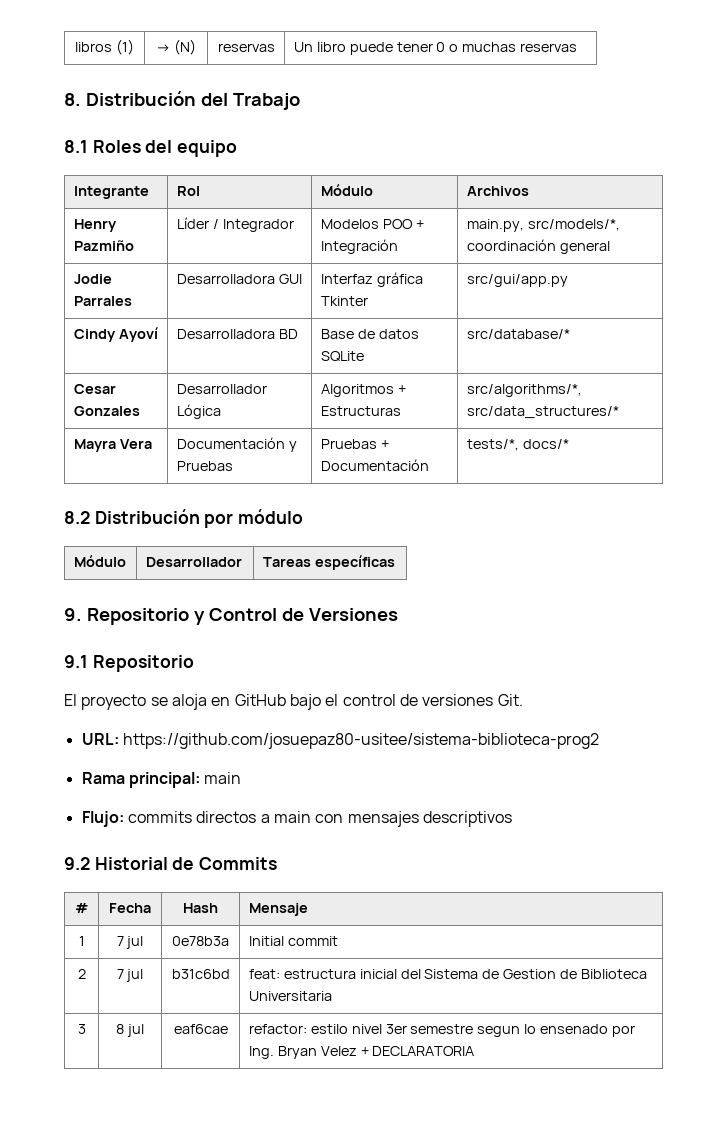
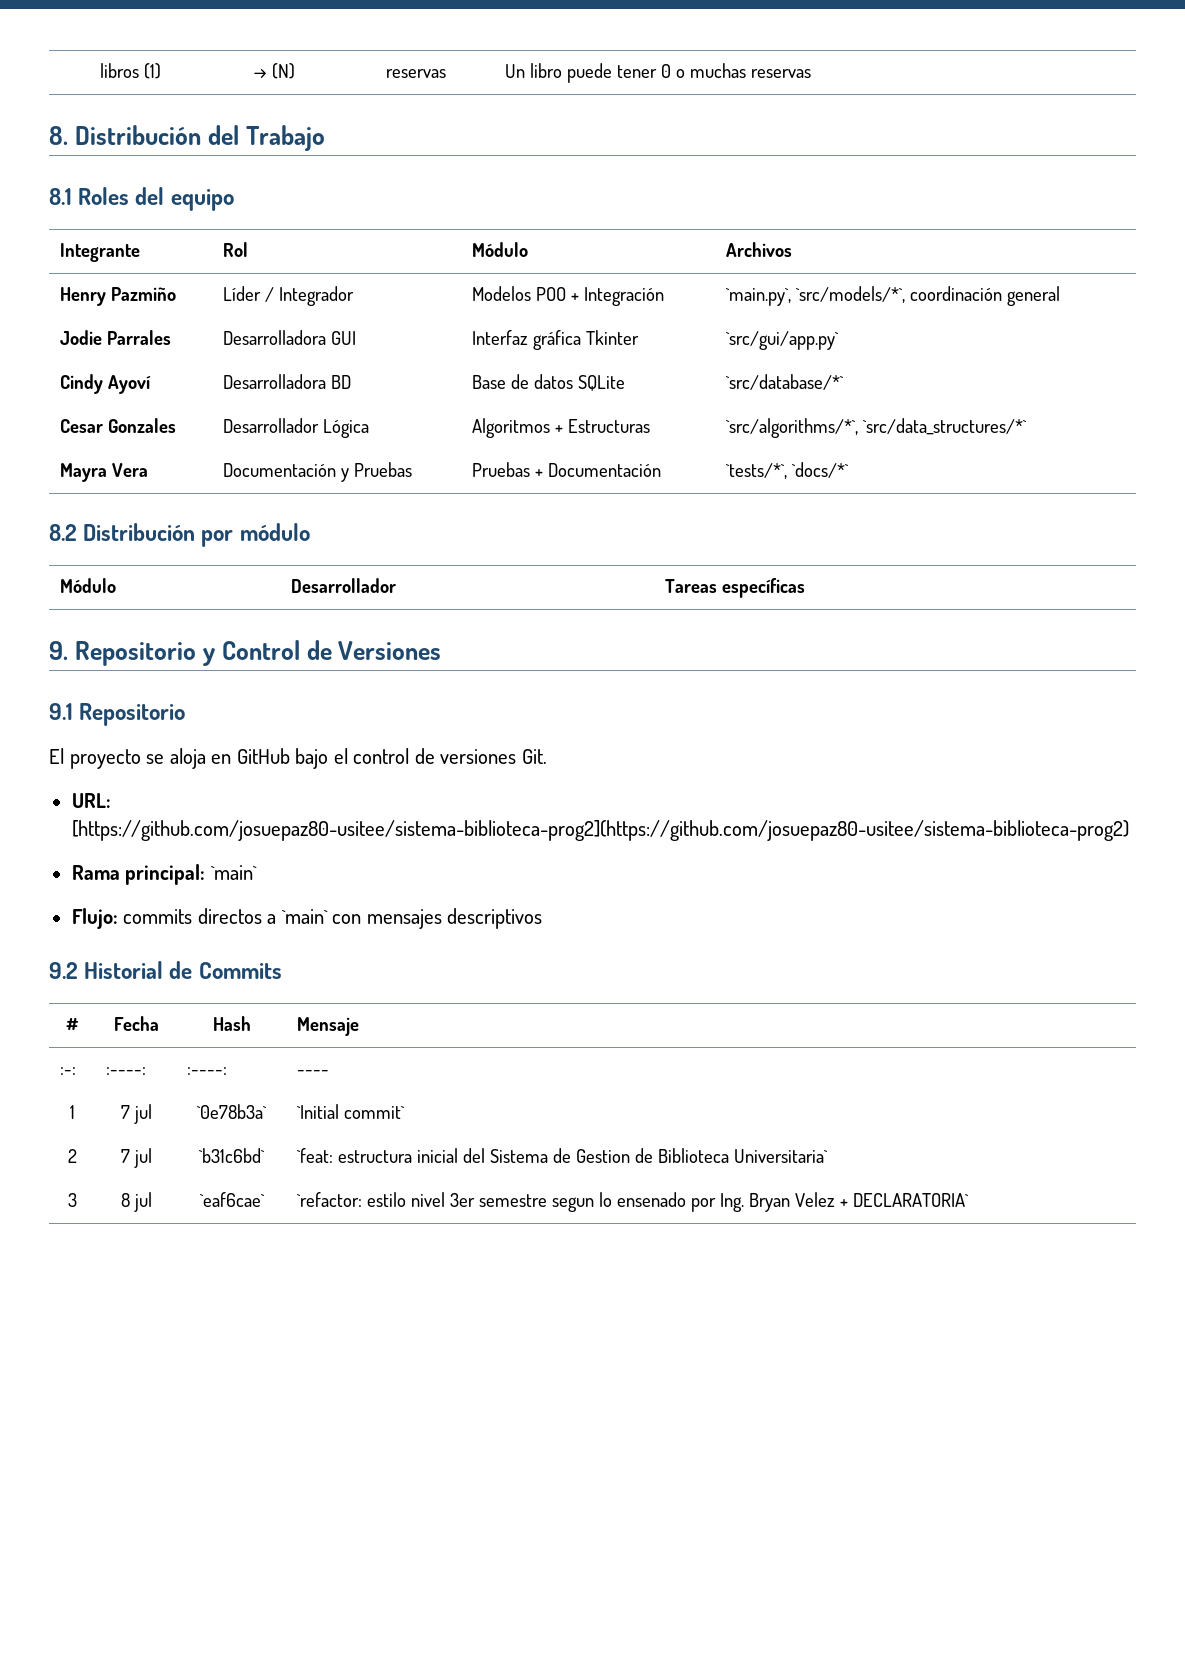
[466,219,620,232] main.py, src/models/*, -> [726,286,906,306] `main.py`, `src/models/*`,
[466,274,568,287] src/gui/app.py -> [726,331,840,350] `src/gui/app.py`
[466,329,570,339] src/database/* -> [726,374,845,390] `src/database/*`
[466,384,582,397] [466,406,619,419] src/algorithms/*, src/data_structures/* -> [726,418,1028,438] `src/algorithms/*`, `src/data_structures/*`
[466,439,569,451] tests/*, docs/* -> [726,462,850,479] `tests/*`, `docs/*`
[122,733,599,749] https://github.com/josuepaz80-usitee/sistema-biblioteca-prog2 -> [71,820,1130,841] [https://github.com/josuepaz80-usitee/sistema-biblioteca-prog2](https://github.com/josuepaz80-usitee/sistema-biblioteca-prog2)
[204,772,242,784] main -> [210,865,257,880] `main`
[273,811,311,823] main -> [281,909,328,924] `main`
(308, 909) none -> [60,1067,77,1075] [106,1067,147,1075] [187,1067,228,1075] [297,1070,330,1075] // :-: | :----: | :----: | ----
[172,936,229,946] [248,936,338,946] 0e78b3a | Initial commit -> [197,1104,267,1119] [297,1104,406,1119] `0e78b3a` | `Initial commit`
[171,969,230,979] [248,969,280,979] b31c6bd | feat: -> [199,1148,265,1163] [297,1148,334,1163] `b31c6bd` | `feat:
[248,991,332,1001] Universitaria -> [734,1149,829,1163] Universitaria`
[173,1024,228,1034] [248,1024,307,1034] eaf6cae | refactor: -> [199,1192,265,1207] [297,1192,363,1207] `eaf6cae` | `refactor:
[372,1046,475,1056] DECLARATORIA -> [853,1193,970,1207] DECLARATORIA`

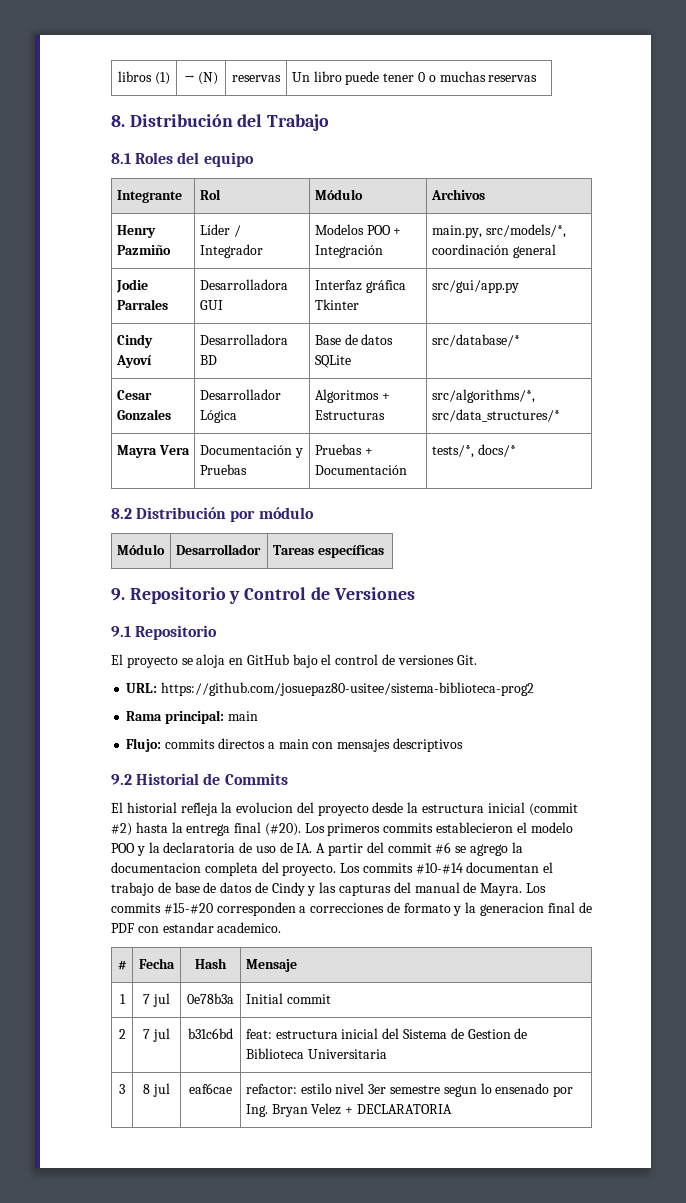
[726,286,906,306] `main.py`, `src/models/*`, -> [431,224,566,238] main.py, src/models/*,
[726,331,840,350] `src/gui/app.py` -> [431,280,519,293] src/gui/app.py
[726,374,845,390] `src/database/*` -> [431,334,520,347] src/database/*
[726,418,1028,438] `src/algorithms/*`, `src/data_structures/*` -> [431,389,535,403] [431,409,560,422] src/algorithms/*, src/data_structures/*
[726,462,850,479] `tests/*`, `docs/*` -> [431,444,516,458] tests/*, docs/*
[71,820,1130,841] [https://github.com/josuepaz80-usitee/sistema-biblioteca-prog2](https://github.com/josuepaz80-usitee/sistema-biblioteca-prog2) -> [161,682,535,696] https://github.com/josuepaz80-usitee/sistema-biblioteca-prog2
[210,865,257,880] `main` -> [227,711,258,721] main
[281,909,328,924] `main` -> [278,739,309,749] main
(282, 970) none -> [111,802,578,816] [111,822,573,836] [111,842,523,856] [111,862,554,876] [111,882,546,896] [111,902,592,916] [111,922,282,933] // El historial refleja la evolucion del proyecto desde la estructura inicial (commit #2) hasta la entrega final (#20). Los primeros commits establecieron el modelo POO y la declaratoria de uso de IA. A partir del commit #6 se agrego la documentacion completa del proyecto. Los commits #10-#14 documentan el trabajo de base de datos de Cindy y las capturas del manual de Mayra. Los commits #15-#20 corresponden a correcciones de formato y la generacion final de PDF con estandar academico.
[60,1067,77,1075] [106,1067,147,1075] [187,1067,228,1075] [297,1070,330,1075] // :-: | :----: | :----: | ---- -> (297, 965) none
[197,1104,267,1119] [297,1104,406,1119] `0e78b3a` | `Initial commit` -> [187,993,234,1004] [245,993,331,1004] 0e78b3a | Initial commit
[199,1148,265,1163] [297,1148,334,1163] `b31c6bd` | `feat: -> [188,1028,233,1039] [245,1029,272,1039] b31c6bd | feat:
[734,1149,829,1163] Universitaria` -> [307,1049,387,1059] Universitaria
[199,1192,265,1207] [297,1192,363,1207] `eaf6cae` | `refactor: -> [189,1083,232,1094] [245,1084,297,1094] eaf6cae | refactor:
[853,1193,970,1207] DECLARATORIA` -> [357,1104,453,1114] DECLARATORIA

